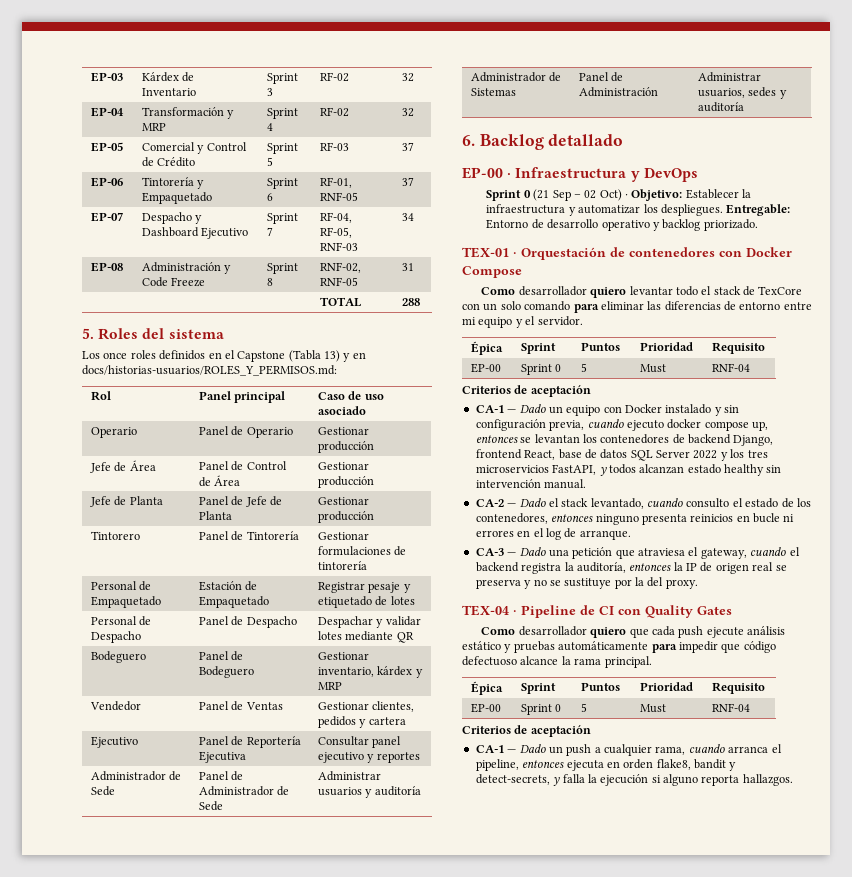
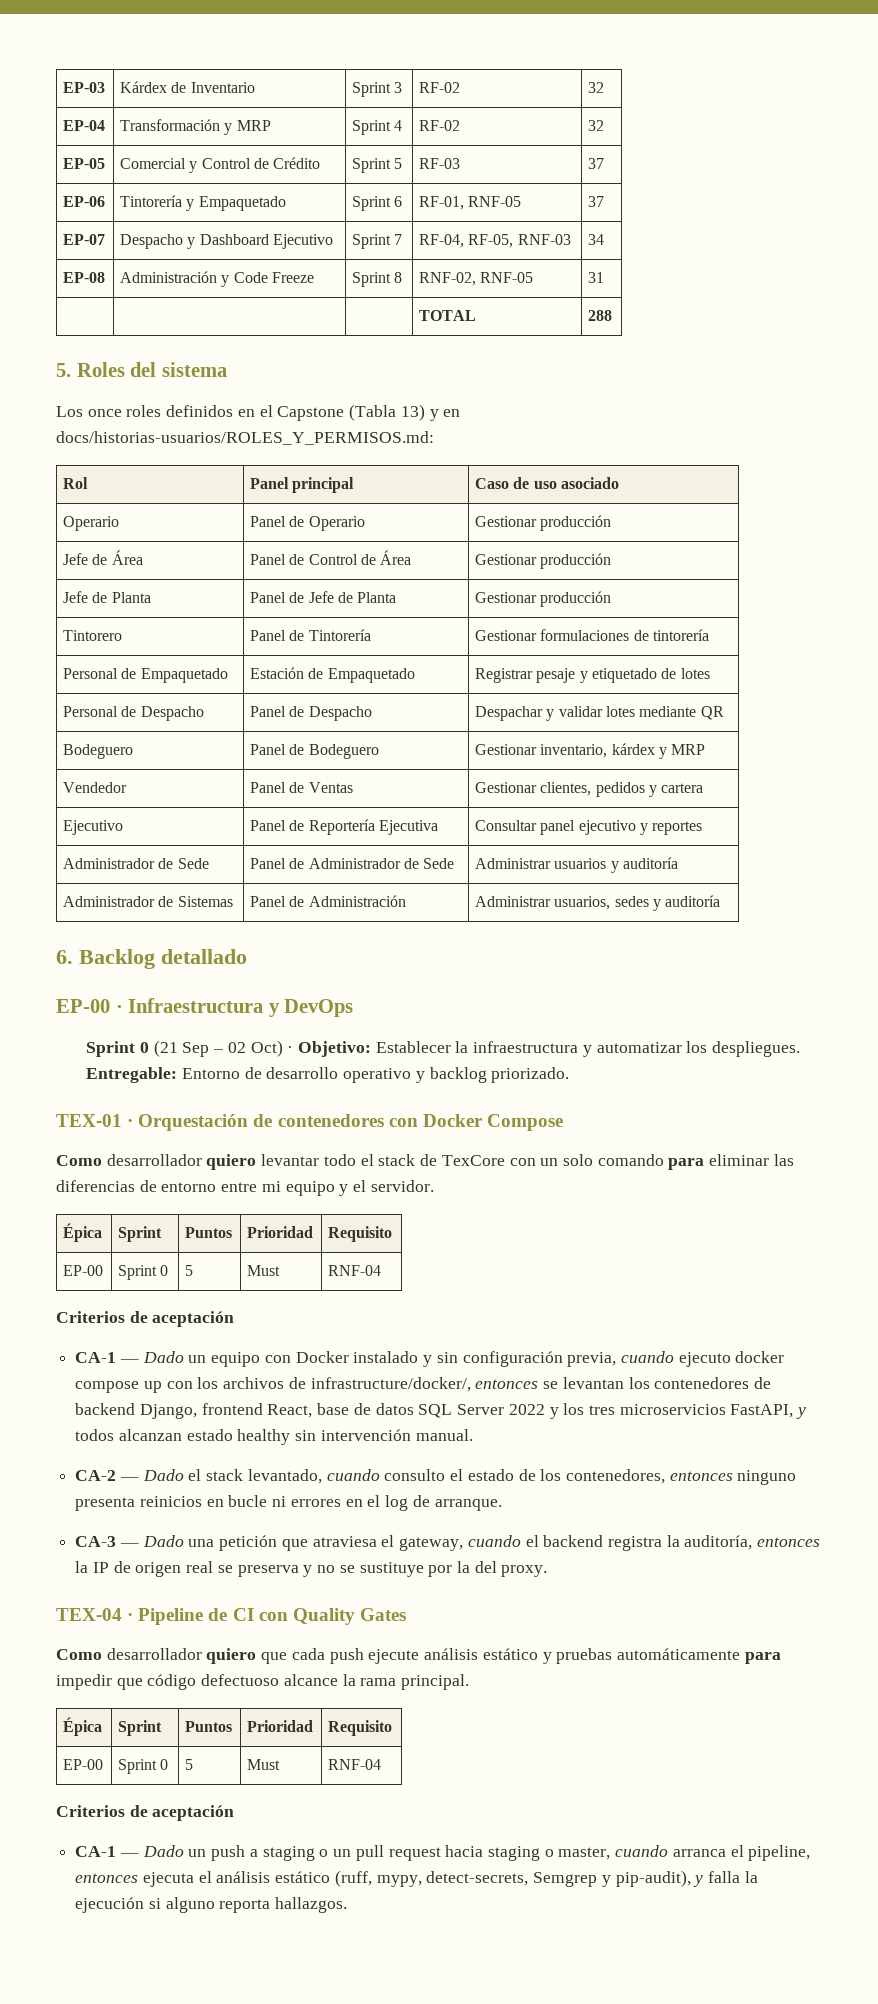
[752,421,768,431] up, -> [143,1377,471,1393] up con los archivos de infrastructure/docker/,
[604,744,686,756] cualquier rama, -> [262,1845,611,1861] staging o un pull request hacia staging o master,
[606,759,737,771] [475,774,550,785] en orden flake8, bandit y detect-secrets, -> [198,1870,691,1887] el análisis estático (ruff, mypy, detect-secrets, Semgrep y pip-audit),

